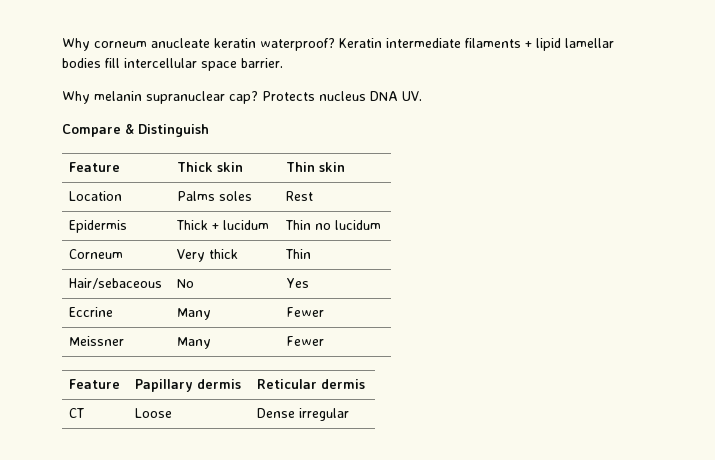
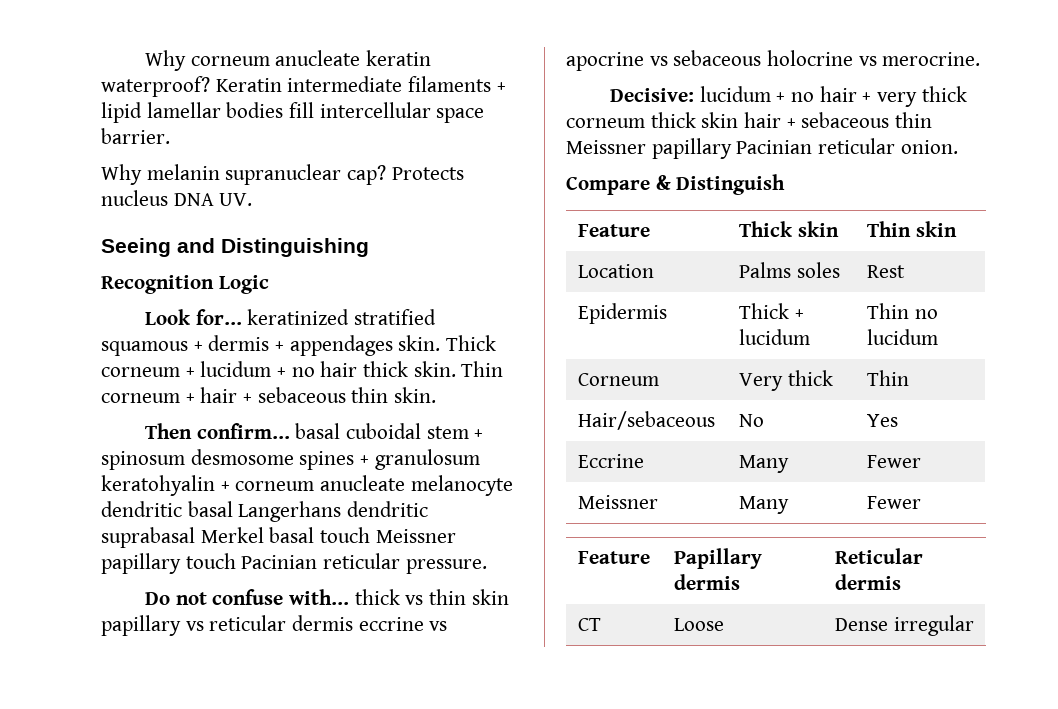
(422, 96) none -> [101,238,369,257] [101,275,269,294] [145,309,437,325] [101,335,497,356] [101,361,504,377] [101,387,437,403] [145,423,484,439] [101,449,480,470] [101,475,513,496] [101,501,429,522] [101,527,456,548] [101,553,487,574] [145,589,509,605] [101,615,448,636] [566,50,981,71] [610,86,967,107] [566,112,933,128] [566,138,958,159] // Seeing and Distinguishing // Recognition Logic // Look for... keratinized stratified squamous + dermis + appendages skin. Thick corneum + lucidum + no hair thick skin. Thin corneum + hair + sebaceous thin skin. // Then confirm... basal cuboidal stem + spinosum desmosome spines + granulosum keratohyalin + corneum anucleate melanocyte dendritic basal Langerhans dendritic suprabasal Merkel basal touch Meissner papillary touch Pacinian reticular pressure. // Do not confuse with... thick vs thin skin papillary vs reticular dermis eccrine vs apocrine vs sebaceous holocrine vs merocrine. // Decisive: lucidum + no hair + very thick corneum thick skin hair + sebaceous thin Meissner papillary Pacinian reticular onion.

